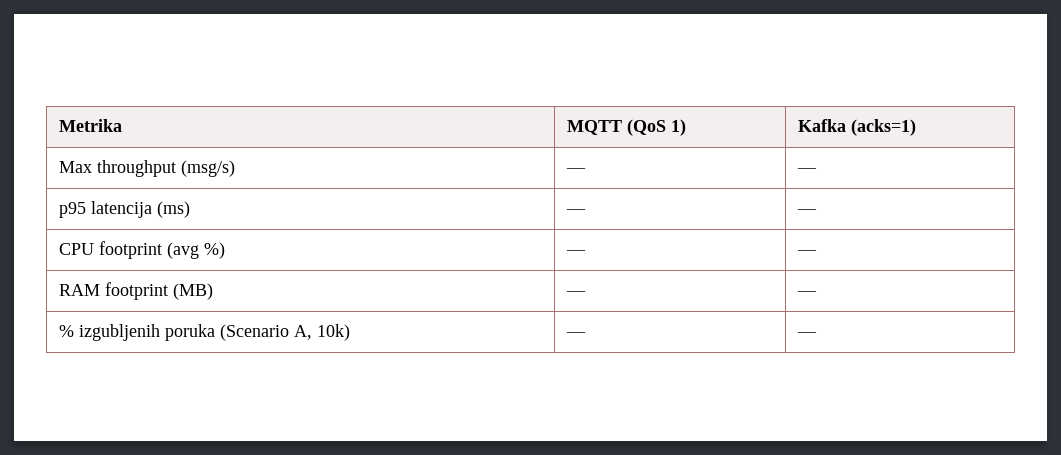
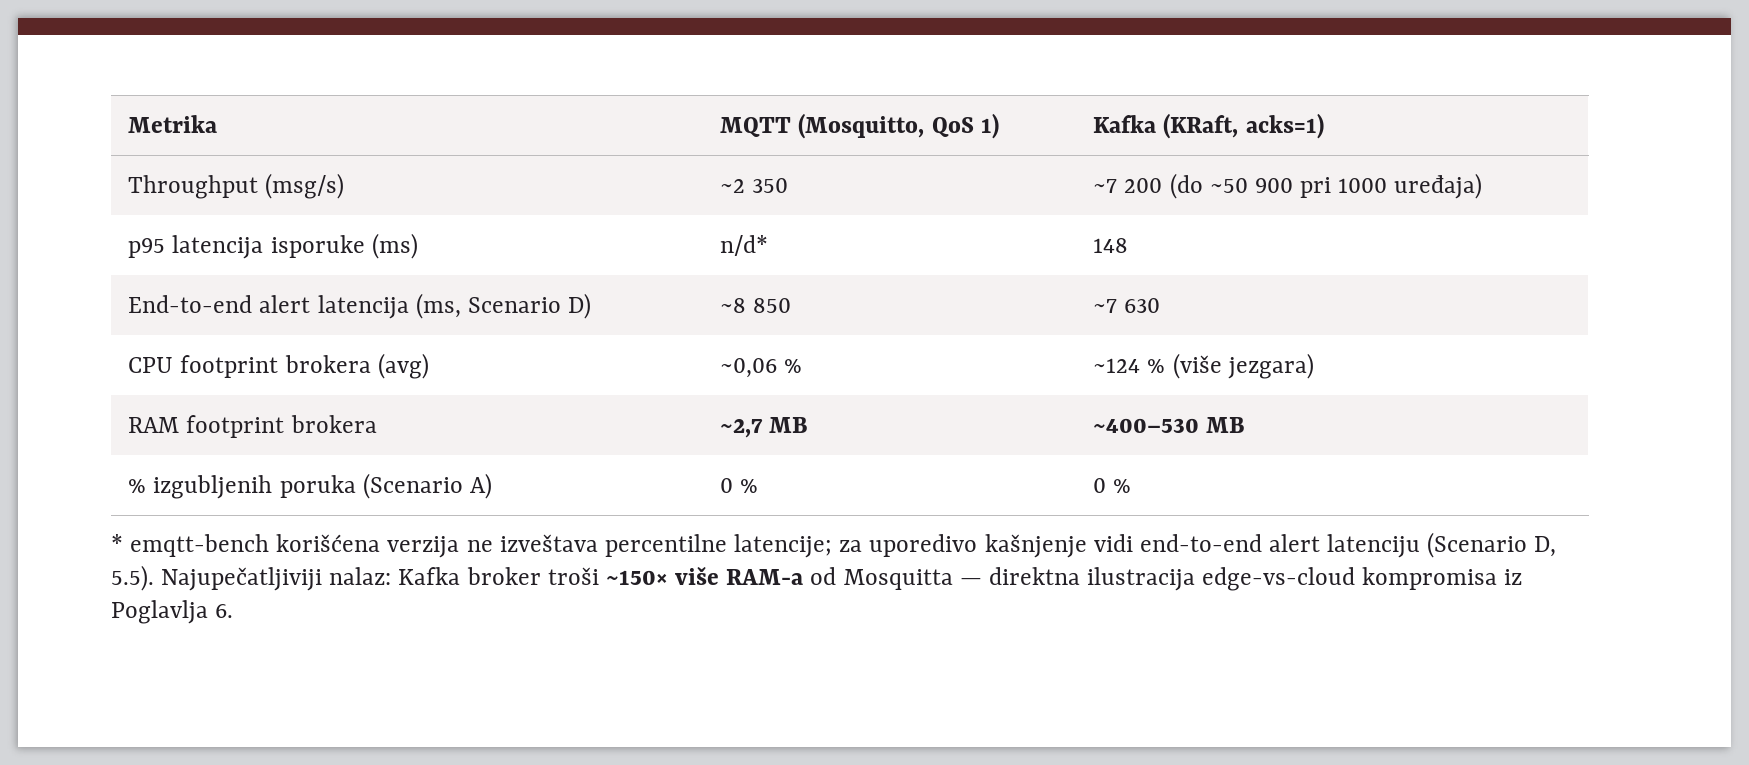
[626,119,666,136] (QoS -> [798,113,974,139] (Mosquitto, QoS
[850,119,916,136] [58,160,235,177] [565,168,586,173] [796,168,817,173] (acks=1) // Max throughput (msg/s) | — | — -> [1163,113,1324,139] [128,173,345,199] [720,178,789,193] [1093,173,1483,199] (KRaft, acks=1) // Throughput (msg/s) | ~2 350 | ~7 200 (do ~50 900 pri 1000 uređaja)
(152, 209) none -> [270,235,365,258] isporuke
[565,209,586,214] [796,209,817,214] [58,241,225,259] [565,250,586,255] [796,250,817,255] [58,282,213,300] [565,291,586,296] [796,291,817,296] [58,324,350,341] [565,332,586,337] [796,332,817,337] — | — // CPU footprint (avg %) | — | — // RAM footprint (MB) | — | — // % izgubljenih poruka (Scenario A, 10k) | — | — -> [720,235,769,256] [1093,238,1129,253] [128,293,591,319] [720,298,792,313] [1093,298,1161,313] [128,353,429,379] [720,358,803,378] [1093,353,1314,379] [128,415,377,438] [720,417,809,438] [1093,417,1246,433] [128,473,492,499] [720,478,759,493] [1093,478,1132,493] [111,532,1557,558] [111,565,1523,591] [111,600,234,624] n/d* | 148 // End-to-end alert latencija (ms, Scenario D) | ~8 850 | ~7 630 // CPU footprint brokera (avg) | ~0,06 % | ~124 % (više jezgara) // RAM footprint brokera | ~2,7 MB | ~400–530 MB // % izgubljenih poruka (Scenario A) | 0 % | 0 % // * emqtt-bench korišćena verzija ne izveštava percentilne latencije; za uporedivo kašnjenje vidi end-to-end alert latenciju (Scenario D, 5.5). Najupečatljiviji nalaz: Kafka broker troši ~150× više RAM-a od Mosquitta — direktna ilustracija edge-vs-cloud kompromisa iz Poglavlja 6.

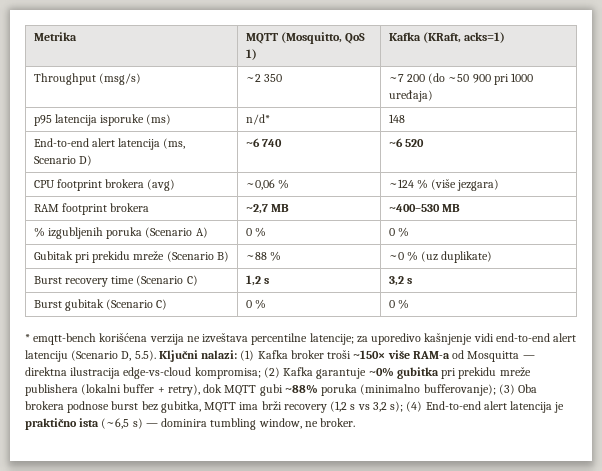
[720,298,792,313] [1093,298,1161,313] ~8 850 | ~7 630 -> [245,138,282,147] [388,138,424,147] ~6 740 | ~6 520
(1132, 486) none -> [33,251,229,263] [245,251,281,261] [388,251,493,263] [33,275,198,287] [245,275,269,286] [388,276,412,286] [33,299,168,311] [245,299,266,309] [388,299,409,309] // Gubitak pri prekidu mreže (Scenario B) | ~88 % | ~0 % (uz duplikate) // Burst recovery time (Scenario C) | 1,2 s | 3,2 s // Burst gubitak (Scenario C) | 0 % | 0 %
[161,567,392,591] Najupečatljiviji nalaz: -> [158,350,255,362] Ključni nalazi: (1)
[1362,567,1523,590] [111,600,234,624] kompromisa iz Poglavlja 6. -> [194,367,531,379] [25,384,538,396] [25,401,565,413] [25,418,356,430] kompromisa; (2) Kafka garantuje ~0% gubitka pri prekidu mreže publishera (lokalni buffer + retry), dok MQTT gubi ~88% poruka (minimalno bufferovanje); (3) Oba brokera podnose burst bez gubitka, MQTT ima brži recovery (1,2 s vs 3,2 s); (4) End-to-end alert latencija je praktično ista (~6,5 s) — dominira tumbling window, ne broker.

